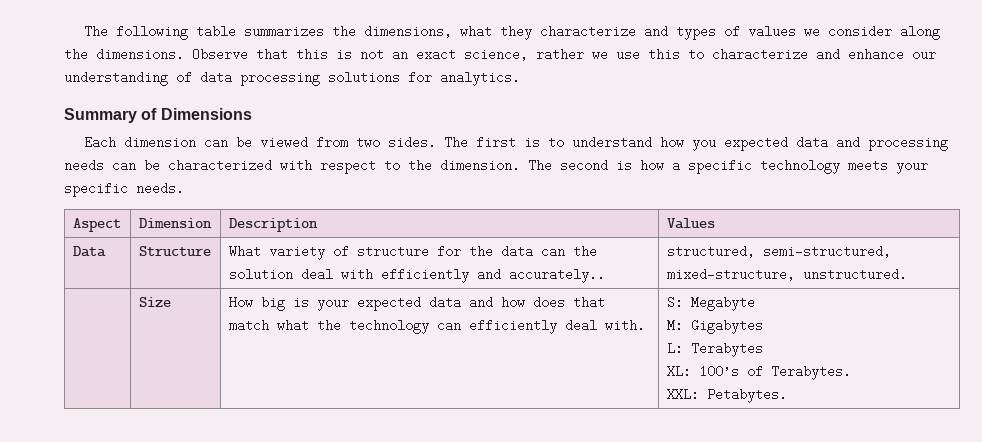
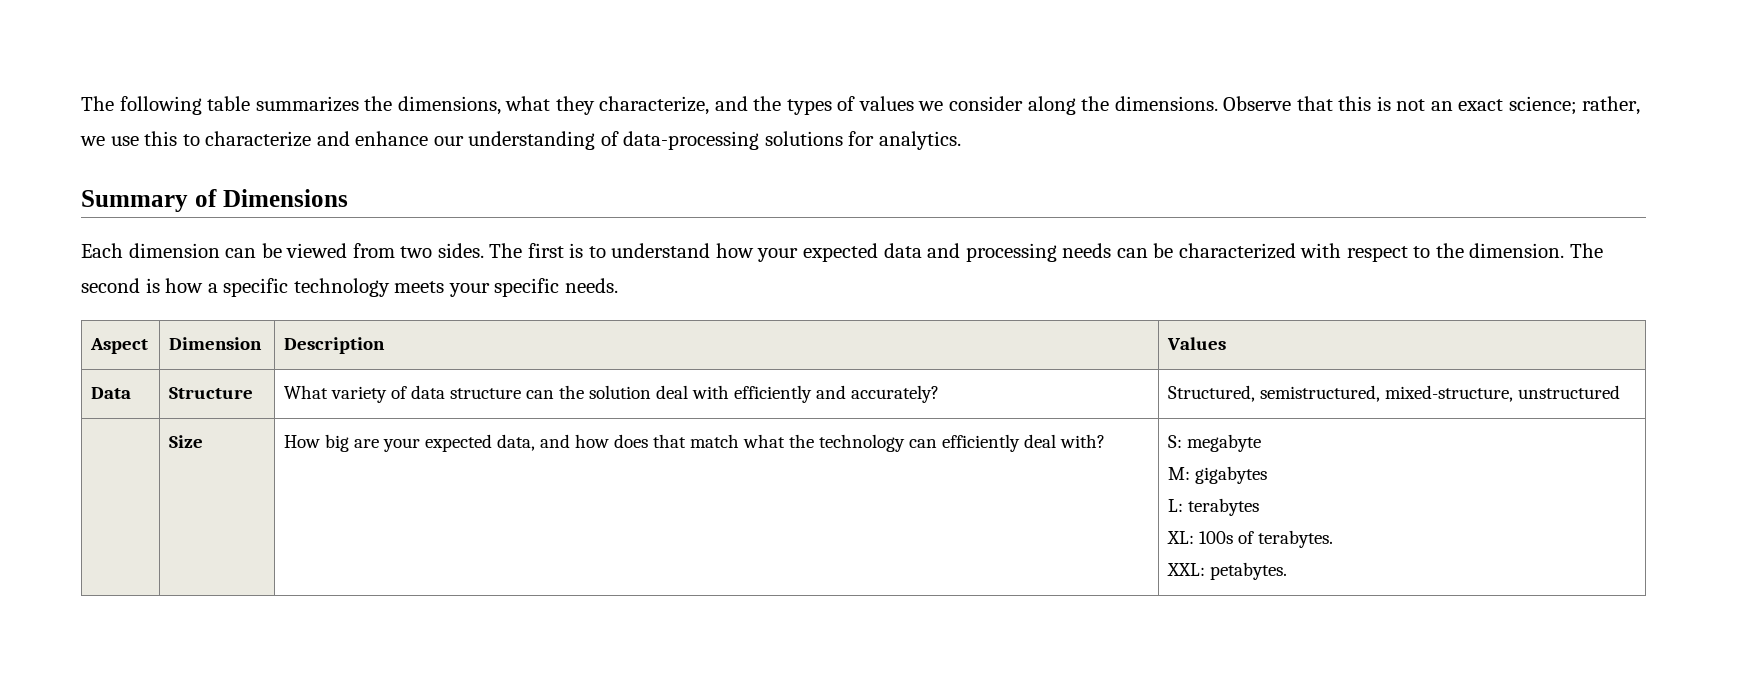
[540,25,669,38] characterize and -> [599,96,782,115] characterize, and the
[464,48,584,61] science, rather -> [1508,96,1641,115] science; rather,
[200,71,320,86] data processing -> [623,131,760,150] data-processing
[692,140,717,151] you -> [757,248,799,262] your
[356,245,533,258] structure for the data -> [410,385,521,399] data structure
[508,268,605,283] [666,245,891,258] [666,268,907,281] accurately.. | structured, semi-structured, mixed-structure, unstructured. -> [850,385,939,403] [1167,385,1620,402] accurately? | Structured, semistructured, mixed-structure, unstructured
[292,296,461,311] is your expected data -> [353,434,535,452] are your expected data,
[604,319,645,332] with. -> [1059,434,1105,448] with?
[690,296,755,311] Megabyte -> [1186,434,1261,452] megabyte
[690,319,763,334] Gigabytes -> [1194,466,1267,484] gigabytes
[690,342,763,357] Terabytes -> [1187,498,1259,516] terabytes
[698,365,851,380] 100’s of Terabytes. -> [1198,530,1333,548] 100s of terabytes.
[706,388,787,403] Petabytes. -> [1209,562,1287,580] petabytes.

